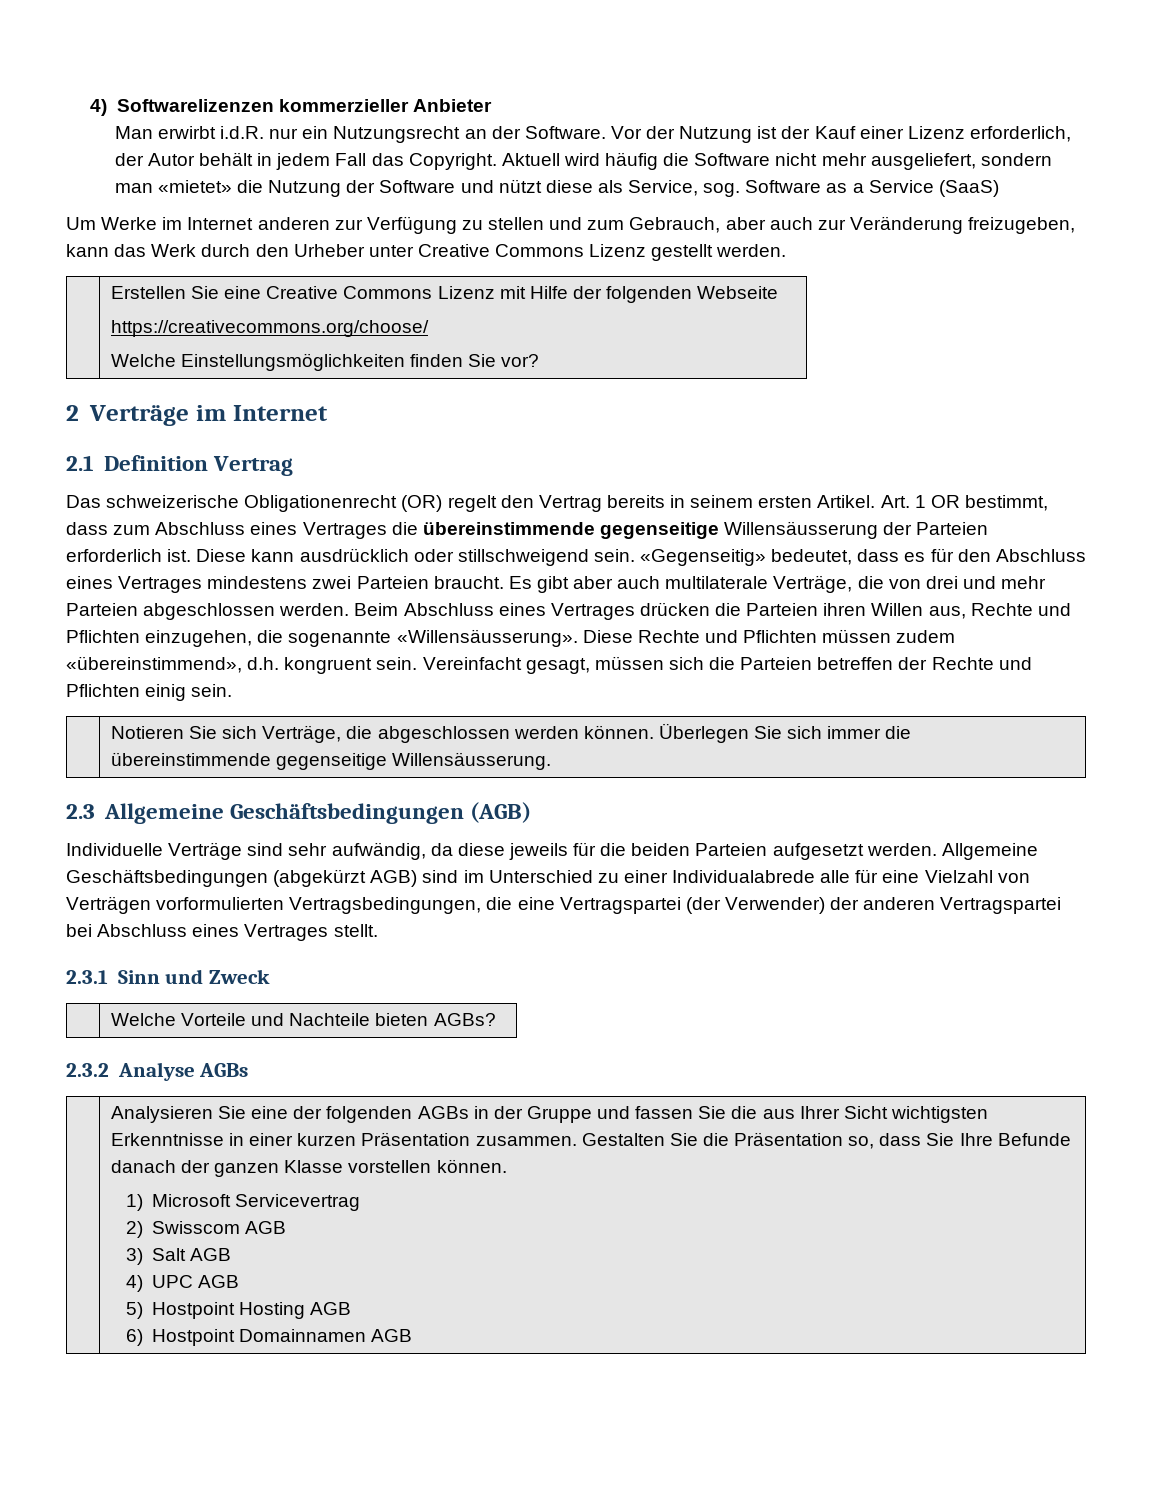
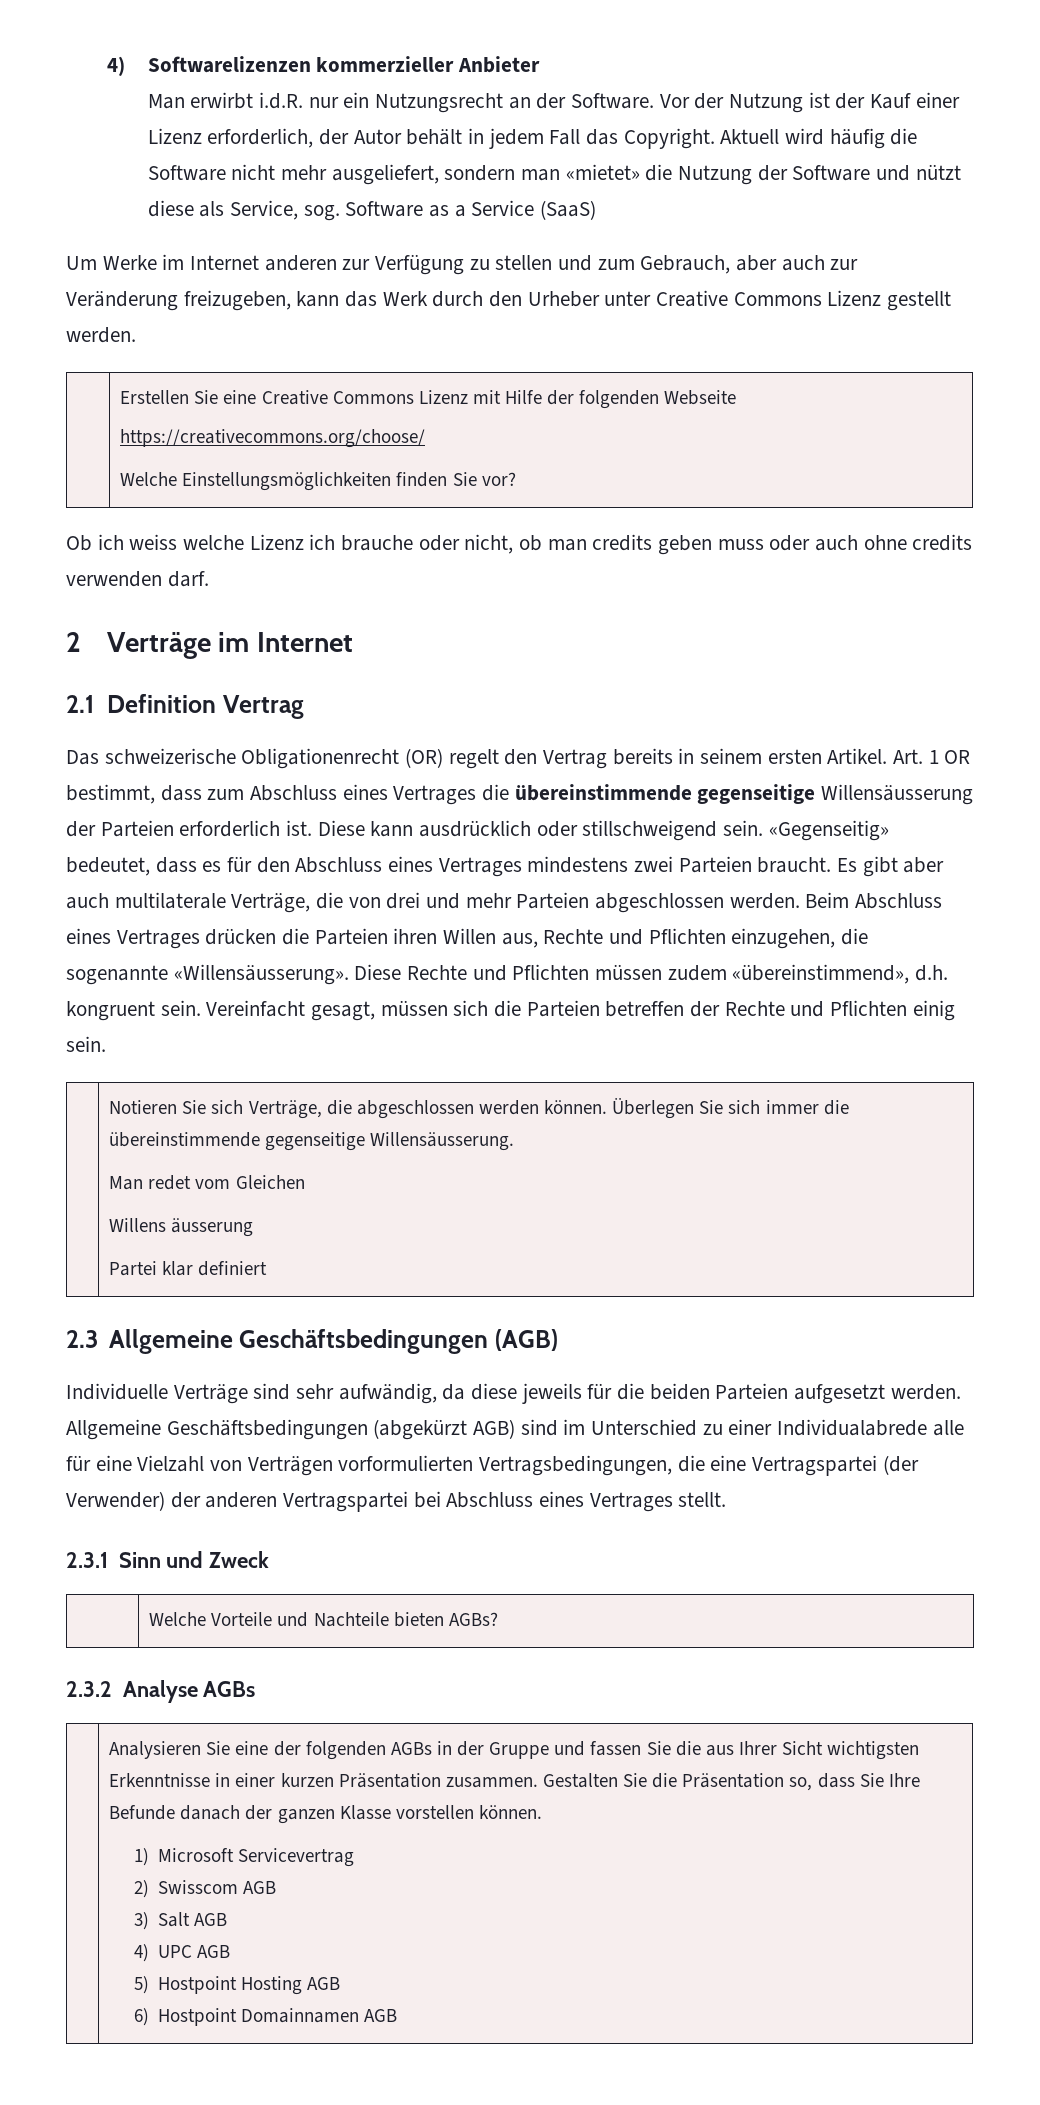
(540, 360) none -> [66,534,973,555] [66,571,209,587] // Ob ich weiss welche Lizenz ich brauche oder nicht, ob man credits geben muss oder auch ohne credits verwenden darf.
(552, 761) none -> [109,1175,305,1190] [109,1218,254,1237] [109,1261,268,1276] // Man redet vom Gleichen // Willens äusserung // Partei klar definiert

